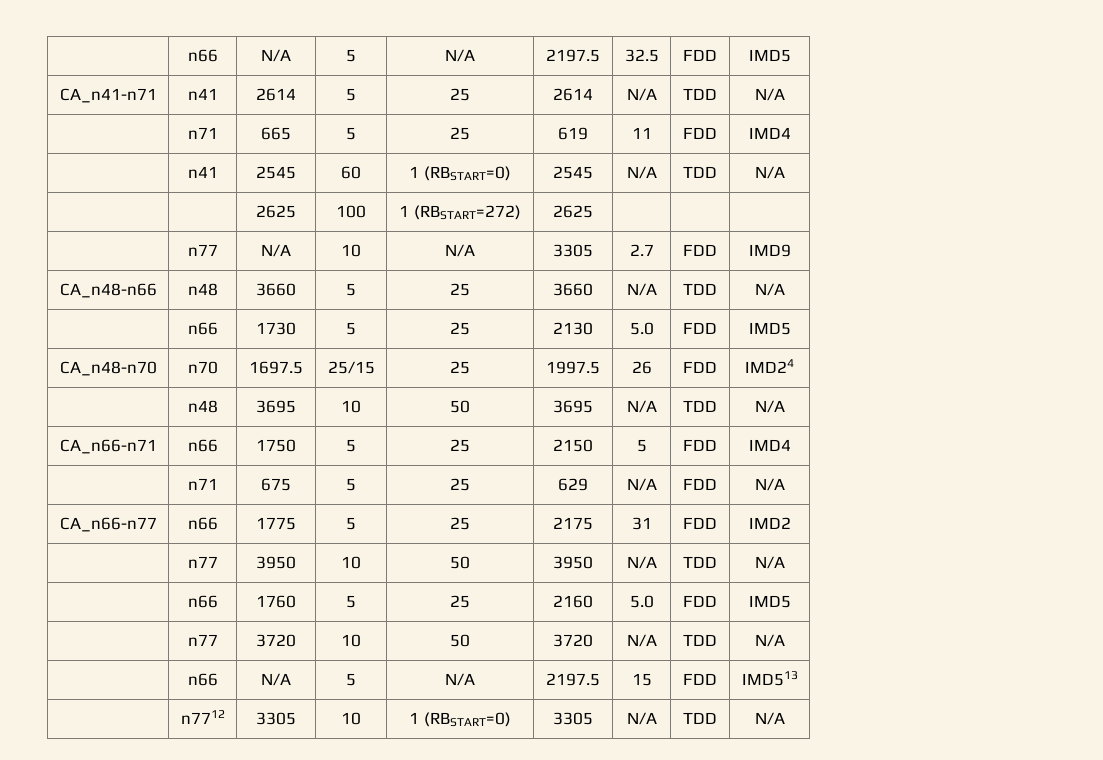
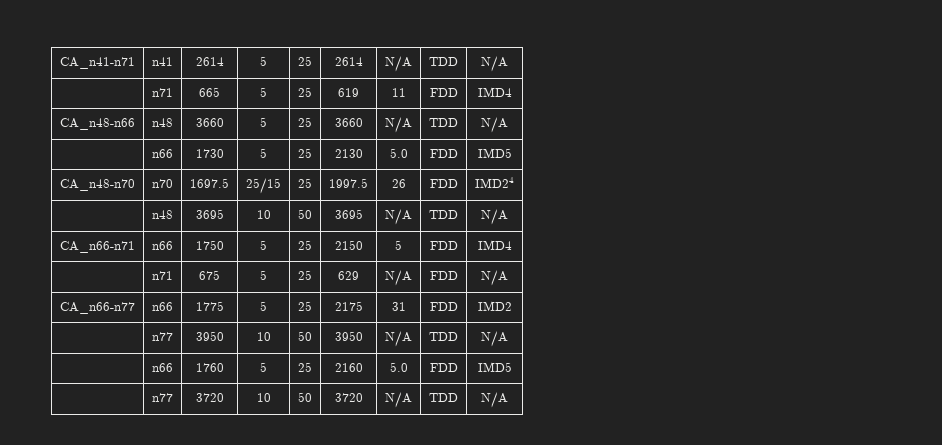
[187,49,218,62] [261,49,291,62] [346,49,356,62] [445,49,475,62] [546,49,600,62] [624,49,659,62] [683,49,717,61] [748,49,791,62] | n66 | N/A | 5 | N/A | 2197.5 | 32.5 | FDD | IMD5 // -> (60, 63) none
[187,166,218,178] [256,166,296,179] [341,166,361,179] [409,166,511,181] [553,166,593,179] [626,166,657,179] [683,166,717,178] [754,166,785,179] [256,205,296,218] [336,205,366,218] [399,205,521,220] [553,205,593,218] [187,244,218,256] [261,244,291,257] [341,244,361,257] [445,244,475,257] [553,244,593,257] [629,244,654,256] [683,244,717,256] [748,244,791,257] // | n41 | 2545 | 60 | 1 (RBSTART=0) | 2545 | N/A | TDD | N/A // | | 2625 | 100 | 1 (RBSTART=272) | 2625 | | | // | n77 | N/A | 10 | N/A | 3305 | 2.7 | FDD | IMD9 -> (512, 92) none
[187,673,218,686] [261,673,291,686] [346,673,356,686] [445,673,475,686] [546,673,600,686] [631,673,652,686] [683,673,717,685] [741,671,798,686] [180,710,225,724] [256,712,296,725] [341,712,361,725] [409,712,511,727] [553,712,593,725] [626,712,657,725] [683,712,717,724] [754,712,785,725] // | n66 | N/A | 5 | N/A | 2197.5 | 15 | FDD | IMD513 // | n7712 | 3305 | 10 | 1 (RBSTART=0) | 3305 | N/A | TDD | N/A -> (508, 400) none

